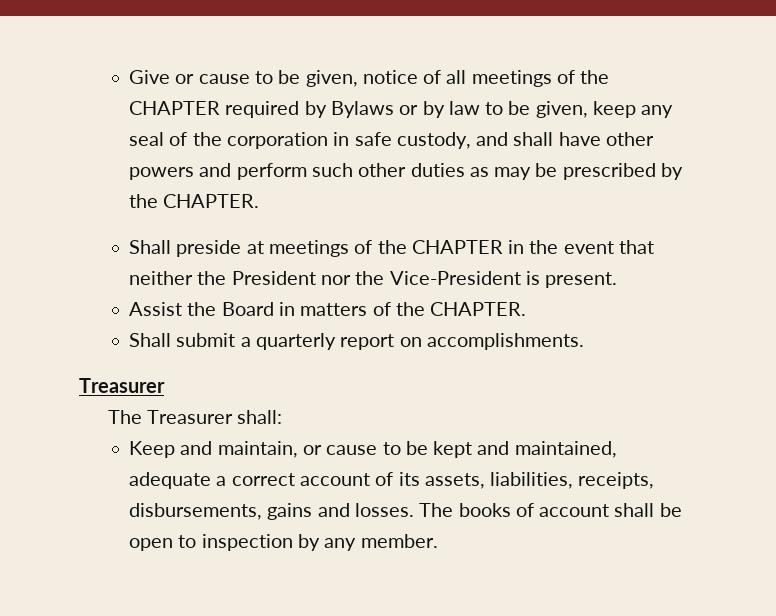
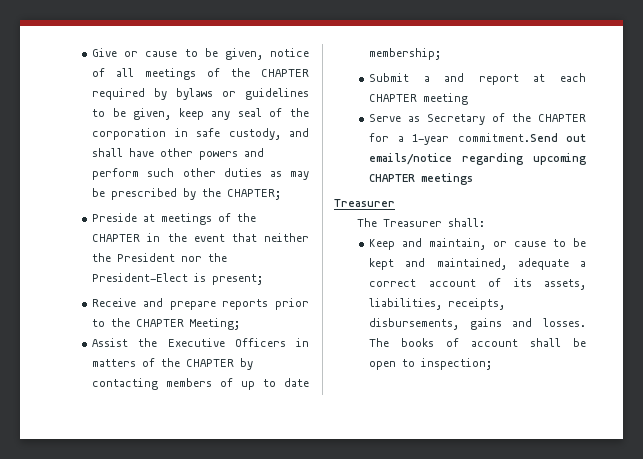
[331,101,480,118] Bylaws or by law -> [176,88,309,100] bylaws or guidelines
[163,194,260,208] [129,240,242,257] CHAPTER. // Shall preside -> [227,189,282,200] [92,213,138,222] CHAPTER; // Preside
[389,271,618,288] Vice-President is present. -> [92,273,264,285] [92,298,309,310] [92,318,241,330] President-Elect is present; // Receive and prepare reports prior to the CHAPTER Meeting;
[221,302,274,316] Board -> [167,338,286,347] Executive Officers
[430,302,527,316] [129,333,584,350] CHAPTER. // Shall submit a quarterly report on accomplishments. -> [186,358,254,370] [92,378,310,390] [369,48,442,60] [369,73,586,85] [369,93,469,105] [369,113,586,125] [369,133,586,145] [369,153,586,165] [369,173,474,185] CHAPTER by contacting members of up to date membership; // Submit a and report at each CHAPTER meeting // Serve as Secretary of the CHAPTER for a 1-year commitment.Send out emails/notice regarding upcoming CHAPTER meetings
[201,534,438,551] inspection by any member. -> [421,358,493,370] inspection;

